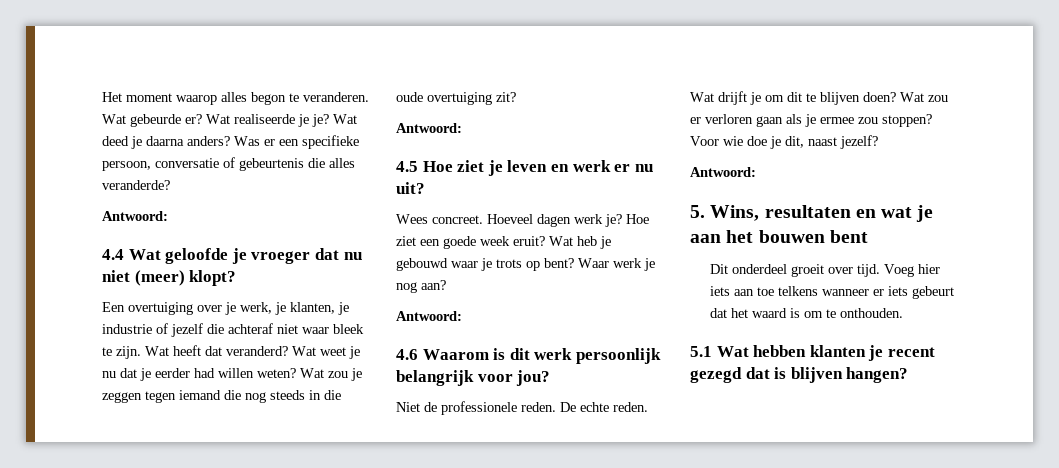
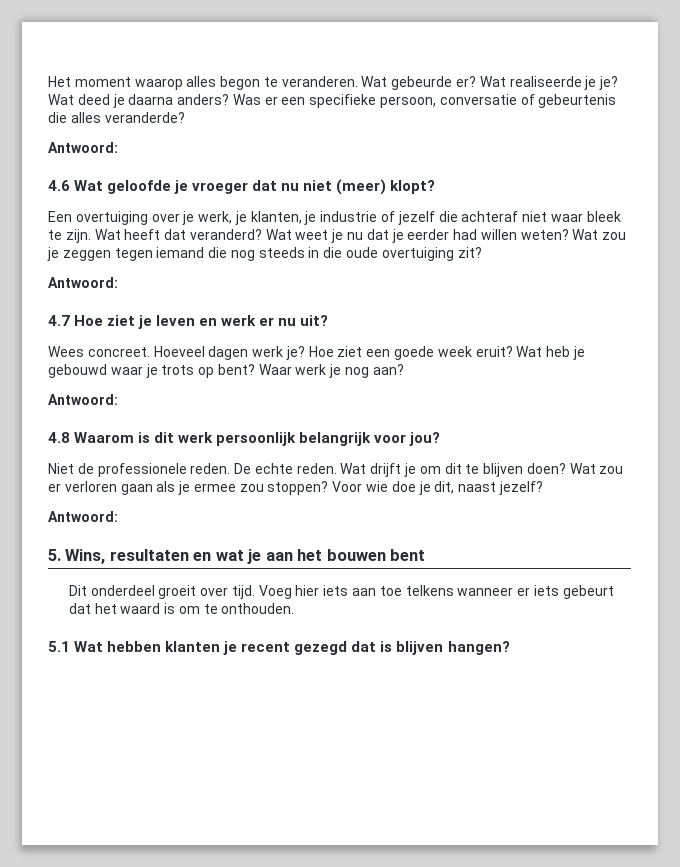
[102,249,124,260] 4.4 -> [48,180,70,191] 4.6
[396,161,418,172] 4.5 -> [48,315,70,326] 4.7
[396,349,418,360] 4.6 -> [48,432,70,443] 4.8

